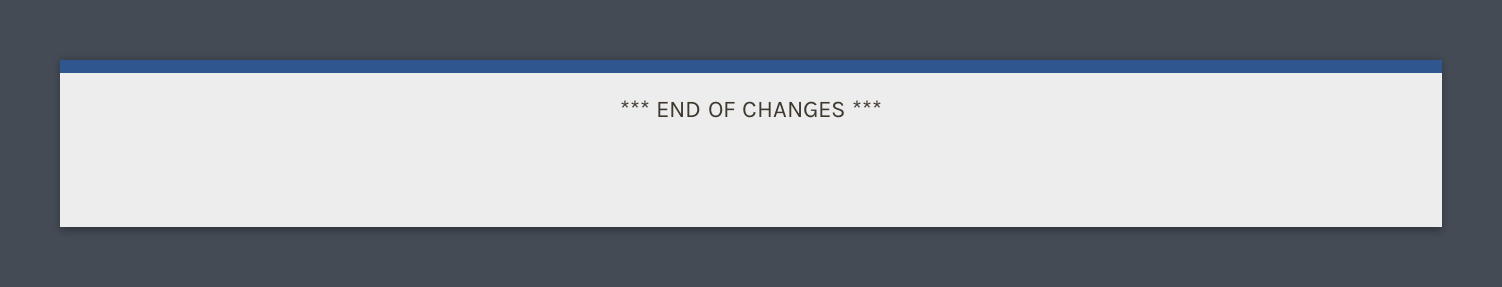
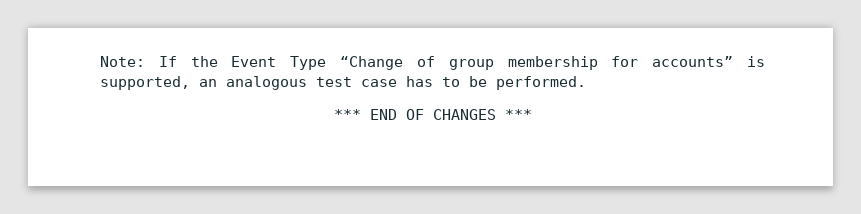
(619, 108) none -> [100,56,765,70] [100,76,586,90] Note: If the Event Type “Change of group membership for accounts” is supported, an analogous test case has to be performed. //

